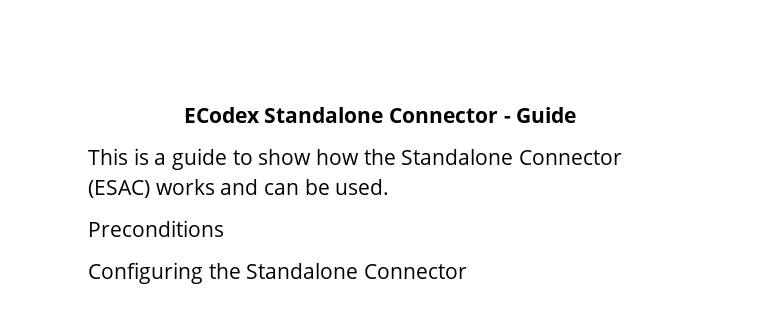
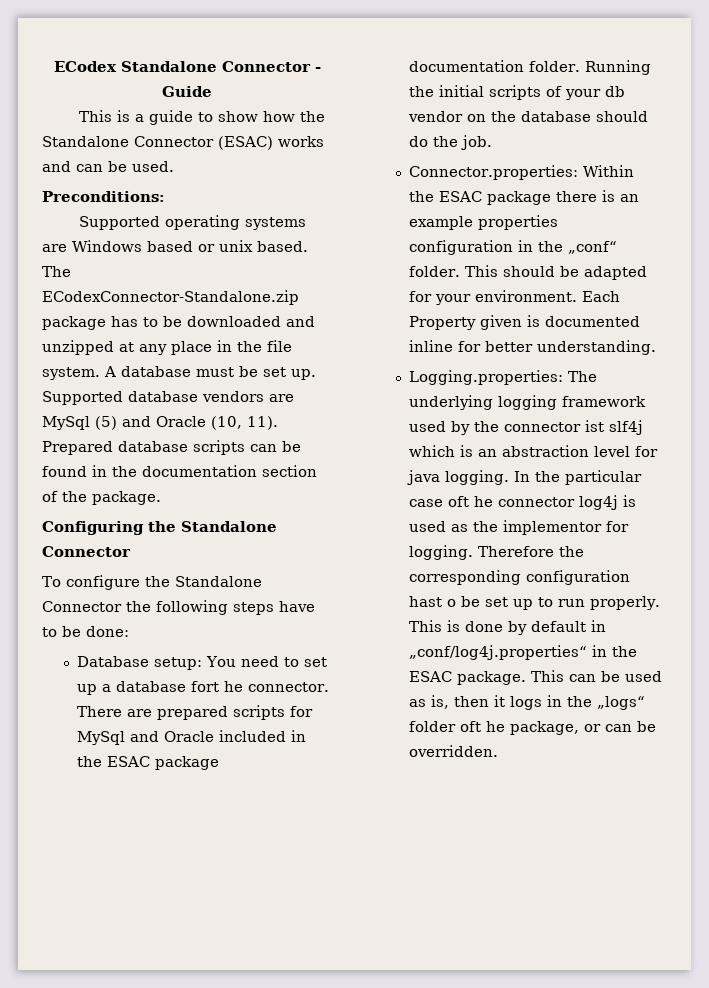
[88,220,224,237] [88,262,468,284] Preconditions // Configuring the Standalone Connector -> [42,191,165,202] [79,215,307,230] [42,240,308,252] [42,266,71,277] [42,290,299,305] [42,316,315,330] [42,340,292,355] [42,366,316,380] [42,391,294,405] [42,416,278,430] [42,440,301,455] [42,465,317,477] [42,491,161,505] [42,521,277,535] [42,546,131,557] [42,575,262,590] [42,600,315,615] [42,626,129,637] [77,656,328,670] [77,681,330,695] [77,705,314,720] [77,730,307,745] [77,756,220,770] [409,60,652,75] [409,85,626,100] [408,111,649,122] [409,135,493,150] [409,165,635,180] [409,190,640,205] [409,215,559,230] [409,240,618,255] [409,265,648,280] [409,290,621,305] [409,315,641,330] [409,340,657,355] [409,370,598,385] [409,395,647,410] [409,420,644,435] [409,445,659,457] [407,470,643,485] [409,495,637,510] [409,520,630,535] [409,545,585,560] [409,570,631,585] [409,596,661,610] [409,620,607,635] [409,645,638,660] [409,670,663,685] [409,695,646,710] [409,721,657,735] [409,745,499,757] Preconditions: // Supported operating systems are Windows based or unix based. The ECodexConnector-Standalone.zip package has to be downloaded and unzipped at any place in the file system. A database must be set up. Supported database vendors are MySql (5) and Oracle (10, 11). Prepared database scripts can be found in the documentation section of the package. // Configuring the Standalone Connector // To configure the Standalone Connector the following steps have to be done: // Database setup: You need to set up a database fort he connector. There are prepared scripts for MySql and Oracle included in the ESAC package documentation folder. Running the initial scripts of your db vendor on the database should do the job. // Connector.properties: Within the ESAC package there is an example properties configuration in the „conf“ folder. This should be adapted for your environment. Each Property given is documented inline for better understanding. // Logging.properties: The underlying logging framework used by the connector ist slf4j which is an abstraction level for java logging. In the particular case oft he connector log4j is used as the implementor for logging. Therefore the corresponding configuration hast o be set up to run properly. This is done by default in „conf/log4j.properties“ in the ESAC package. This can be used as is, then it logs in the „logs“ folder oft he package, or can be overridden.

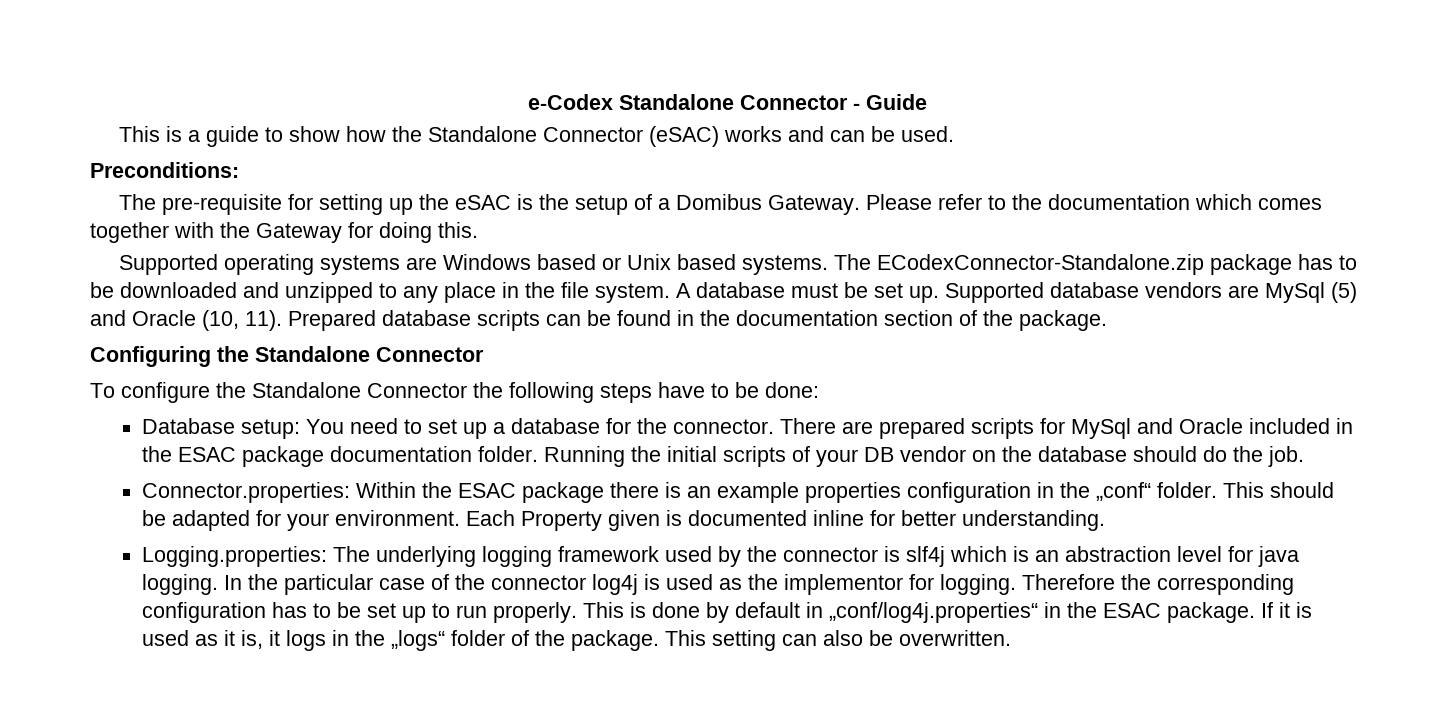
[53,61,117,72] ECodex -> [527,94,613,110] e-Codex
[218,136,273,150] (ESAC) -> [649,126,720,147] (eSAC)
(165, 196) none -> [119,194,1323,215] [90,222,478,243] // The pre-requisite for setting up the eSAC is the setup of a Domibus Gateway. Please refer to the documentation which comes together with the Gateway for doing this.
[219,240,308,252] unix based. -> [627,254,829,275] Unix based systems.
[119,342,134,352] at -> [379,283,397,298] to
[191,681,244,692] fort he -> [606,418,668,434] for the
[605,86,626,97] db -> [864,447,895,462] DB
[585,420,605,432] ist -> [884,546,901,562] is
[448,496,494,507] oft he -> [431,574,486,590] of the
[409,596,457,607] hast o -> [272,602,332,618] has to
[531,670,663,682] [409,695,490,709] This can be used as is, then -> [1261,602,1313,618] [142,630,264,649] If it is used as it is,
[460,721,657,735] [409,745,499,757] oft he package, or can be overridden. -> [511,630,1012,651] of the package. This setting can also be overwritten.

